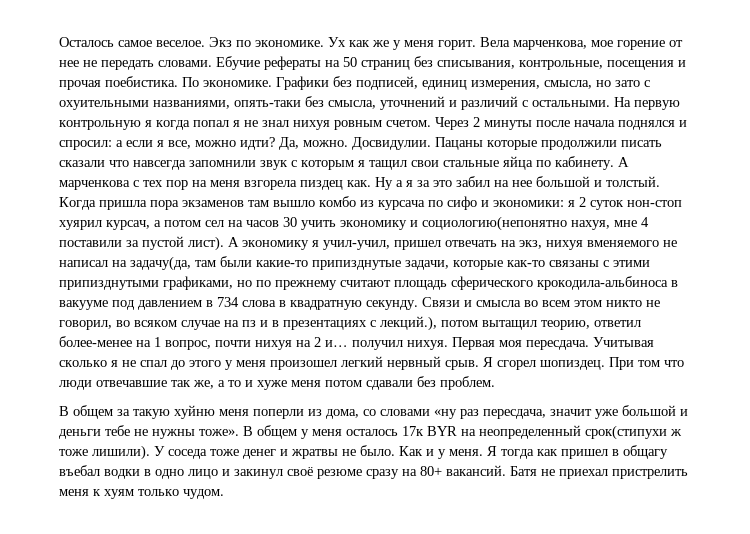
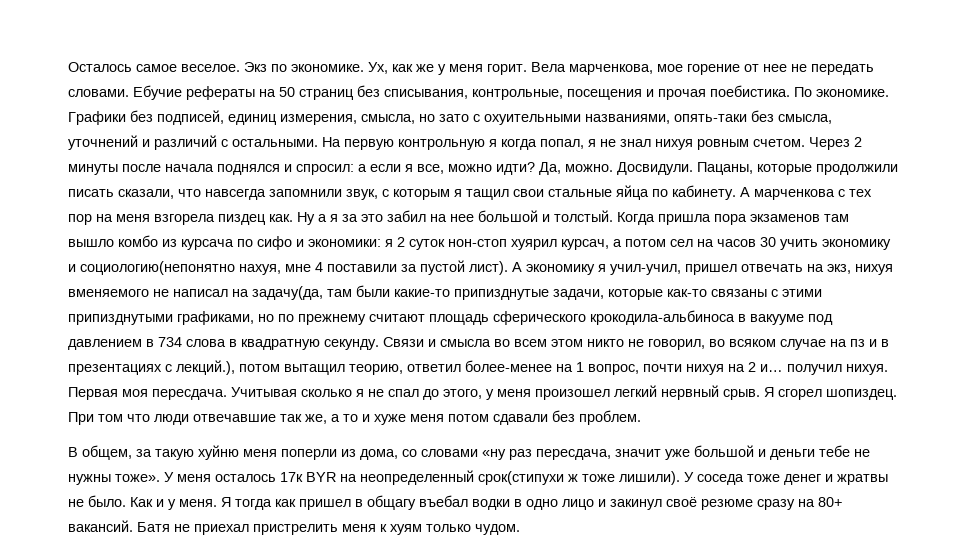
[328,37,346,47] Ух -> [368,62,388,74] Ух,
[193,120,229,127] попал -> [540,139,584,149] попал,
[352,137,483,150] Досвидулии. Пацаны -> [617,162,753,175] Досвидули. Пацаны,
[59,160,105,167] сказали -> [118,189,174,199] сказали,
[260,160,288,170] звук -> [346,189,378,200] звук,
[189,360,221,367] этого -> [443,389,482,399] этого,
[73,405,113,419] общем -> [82,445,132,460] общем,
[243,425,309,439] В общем у -> [164,472,174,482] У

